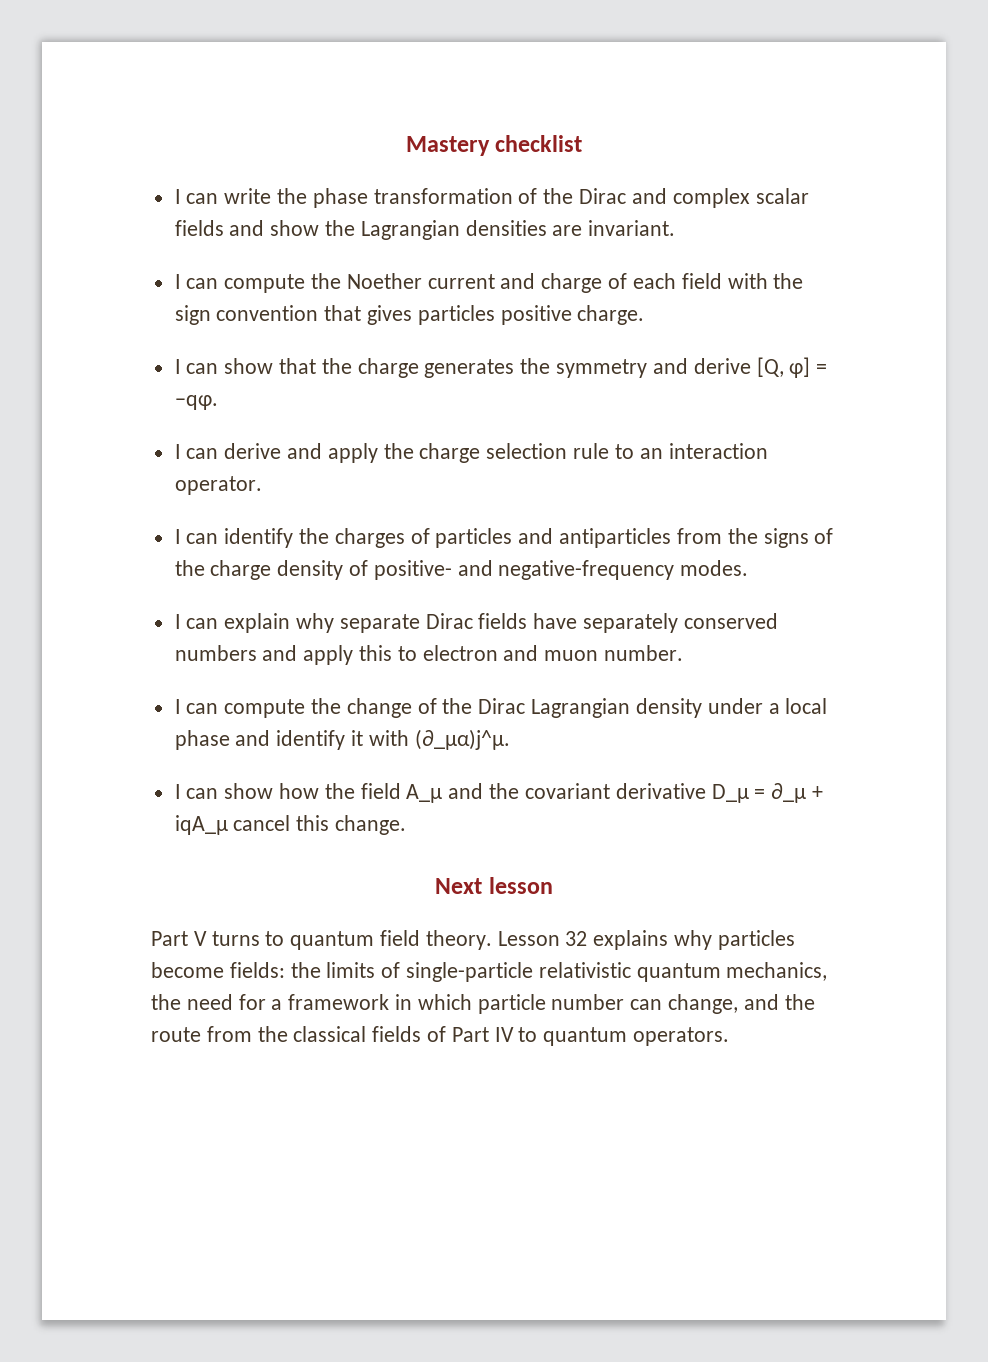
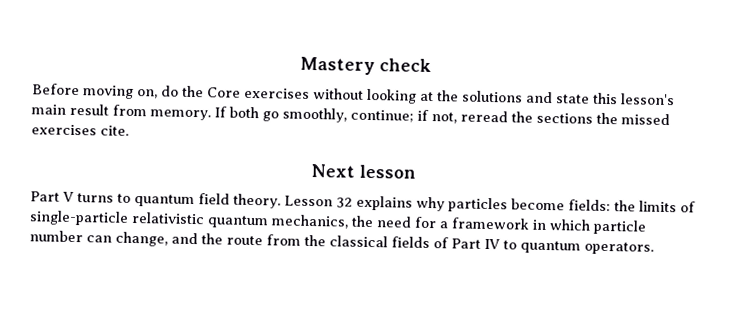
[495,135,583,152] [174,188,809,208] [174,220,676,240] [174,273,804,293] [174,305,645,325] [174,357,828,378] [174,395,218,410] [174,443,768,463] [174,476,262,495] [174,528,834,548] [174,560,749,580] [174,613,778,633] [174,645,684,665] [174,698,828,718] [174,729,510,750] [174,783,823,803] [174,815,407,835] checklist // I can write the phase transformation of the Dirac and complex scalar fields and show the Lagrangian densities are invariant. // I can compute the Noether current and charge of each field with the sign convention that gives particles positive charge. // I can show that the charge generates the symmetry and derive [Q, φ] = −qφ. // I can derive and apply the charge selection rule to an interaction operator. // I can identify the charges of particles and antiparticles from the signs of the charge density of positive- and negative-frequency modes. // I can explain why separate Dirac fields have separately conserved numbers and apply this to electron and muon number. // I can compute the change of the Dirac Lagrangian density under a local phase and identify it with (∂_μα)j^μ. // I can show how the field A_μ and the covariant derivative D_μ = ∂_μ + iqA_μ cancel this change. -> [379,58,431,73] [32,83,675,106] [31,103,670,126] [31,124,129,136] check // Before moving on, do the Core exercises without looking at the solutions and state this lesson's main result from memory. If both go smoothly, continue; if not, reread the sections the missed exercises cite.

